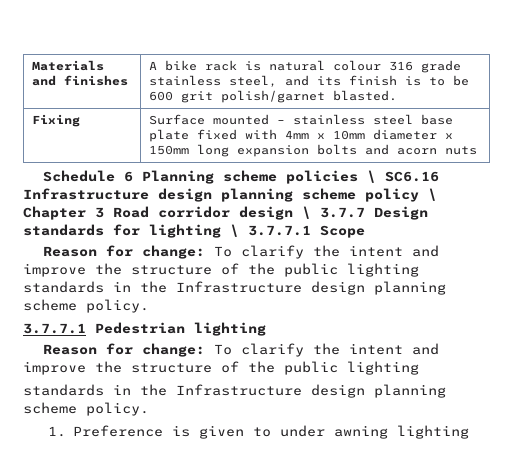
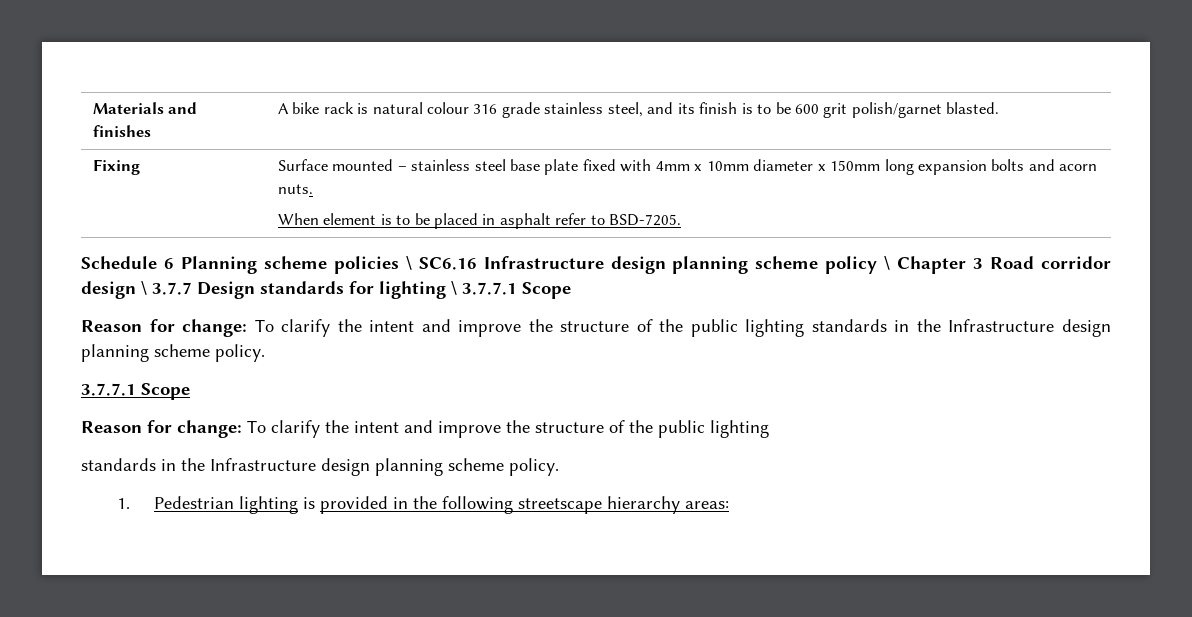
[444,146,477,155] nuts -> [277,184,313,194] [277,213,682,229] nuts. // When element is to be placed in asphalt refer to BSD-7205.
[95,322,266,336] Pedestrian lighting -> [141,383,190,400] Scope
[73,425,470,439] Preference is given to under awning lighting -> [153,496,729,514] Pedestrian lighting is provided in the following streetscape hierarchy areas:

